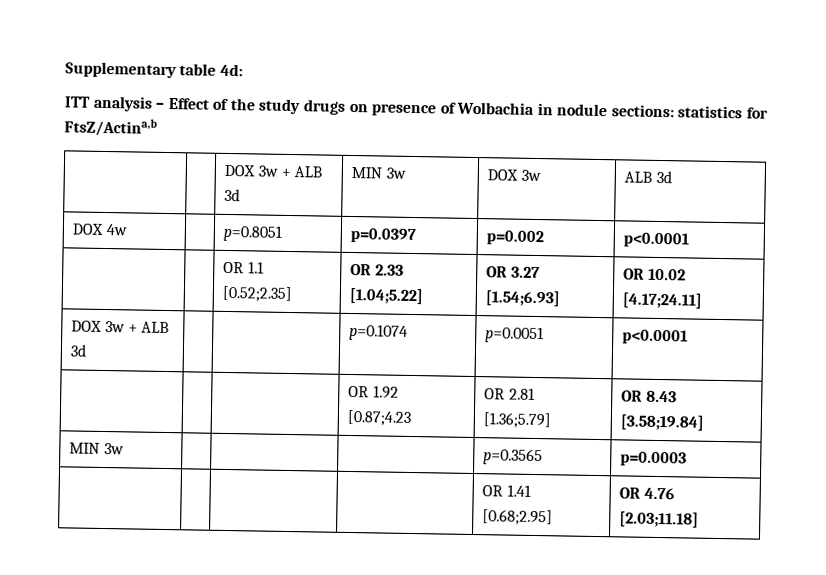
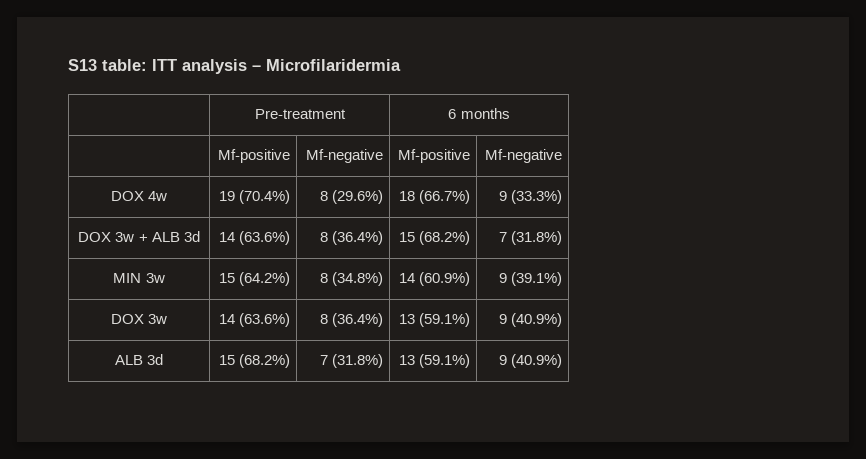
[65,61,243,79] [64,95,768,119] [64,117,157,137] [224,164,323,178] [224,188,241,202] [351,166,406,179] [487,169,541,182] [624,170,672,184] [72,223,127,236] [223,224,283,242] [350,227,417,244] [486,230,545,246] [623,232,690,248] [223,261,264,274] [222,285,293,303] [350,263,404,276] [349,287,424,305] [486,266,540,279] [485,290,561,307] [623,268,686,281] [622,292,703,309] [71,320,170,334] [70,344,88,357] [349,323,409,341] [485,326,545,344] [622,329,689,345] [348,385,399,399] [347,409,412,426] [484,387,535,400] [483,412,552,429] [621,390,677,403] [620,414,705,431] [69,442,124,455] [483,448,544,466] [620,451,688,467] [482,484,531,497] [482,509,554,526] [619,487,675,500] [619,511,700,528] Supplementary table 4d: // ITT analysis – Effect of the study drugs on presence of Wolbachia in nodule sections: statistics for FtsZ/Actina,b // | | DOX 3w + ALB 3d | MIN 3w | DOX 3w | ALB 3d // DOX 4w | | p=0.8051 | p=0.0397 | p=0.002 | p<0.0001 // | | OR 1.1 [0.52;2.35] | OR 2.33 [1.04;5.22] | OR 3.27 [1.54;6.93] | OR 10.02 [4.17;24.11] // DOX 3w + ALB 3d | | | p=0.1074 | p=0.0051 | p<0.0001 // | | | OR 1.92 [0.87;4.23 | OR 2.81 [1.36;5.79] | OR 8.43 [3.58;19.84] // MIN 3w | | | | p=0.3565 | p=0.0003 // | | | | OR 1.41 [0.68;2.95] | OR 4.76 [2.03;11.18] -> [68,59,401,74] [254,109,346,119] [448,108,510,119] [217,149,290,163] [305,149,383,163] [397,149,470,163] [484,149,562,163] [110,191,168,201] [218,190,290,204] [319,190,383,204] [398,190,470,204] [498,190,562,204] [78,231,200,242] [218,231,290,245] [319,231,383,245] [398,231,470,245] [498,231,562,245] [113,273,165,283] [218,272,290,286] [319,272,383,286] [398,272,470,286] [498,272,562,286] [110,314,168,324] [218,313,290,327] [319,313,383,327] [398,313,470,327] [498,313,562,327] [114,354,164,365] [218,354,290,368] [319,354,383,368] [398,354,470,368] [498,354,562,368] S13 table: ITT analysis – Microfilaridermia // | Pre-treatment | 6 months // | Mf-positive | Mf-negative | Mf-positive | Mf-negative // DOX 4w | 19 (70.4%) | 8 (29.6%) | 18 (66.7%) | 9 (33.3%) // DOX 3w + ALB 3d | 14 (63.6%) | 8 (36.4%) | 15 (68.2%) | 7 (31.8%) // MIN 3w | 15 (64.2%) | 8 (34.8%) | 14 (60.9%) | 9 (39.1%) // DOX 3w | 14 (63.6%) | 8 (36.4%) | 13 (59.1%) | 9 (40.9%) // ALB 3d | 15 (68.2%) | 7 (31.8%) | 13 (59.1%) | 9 (40.9%)

